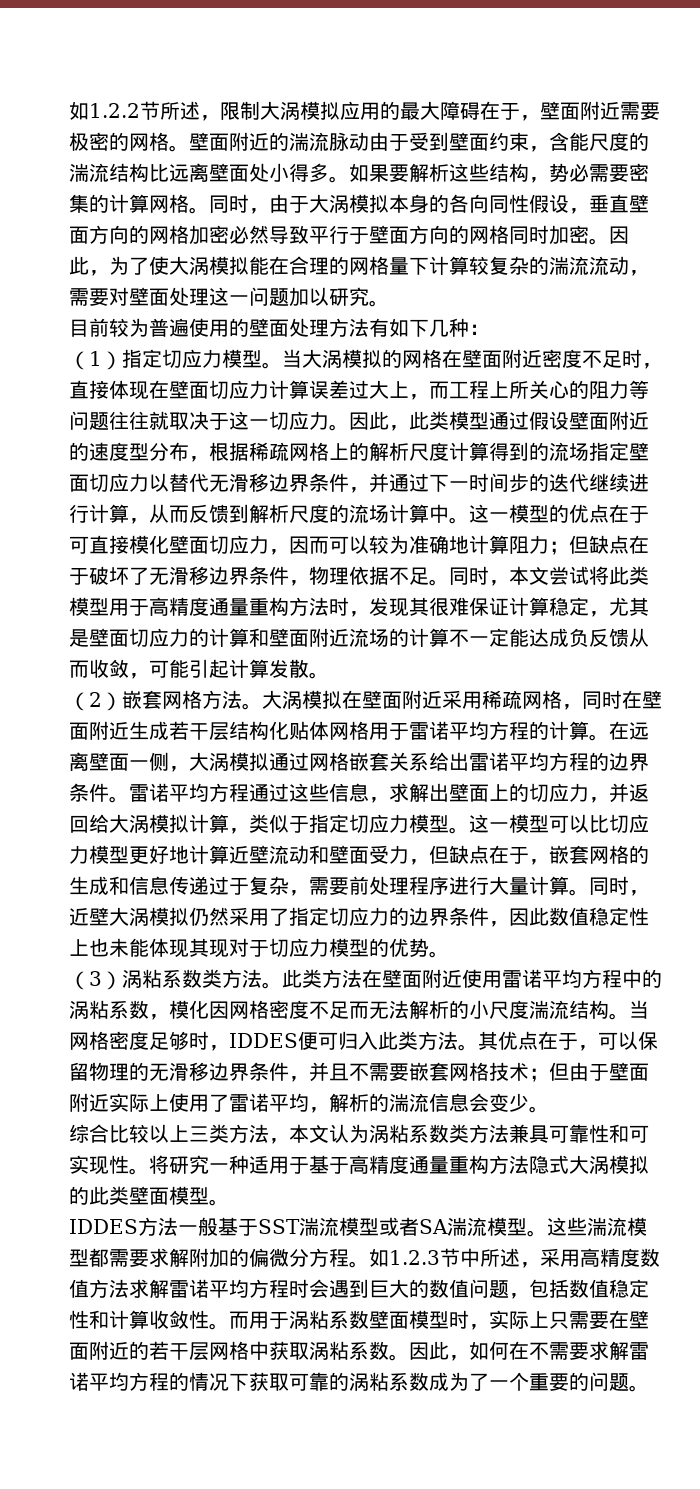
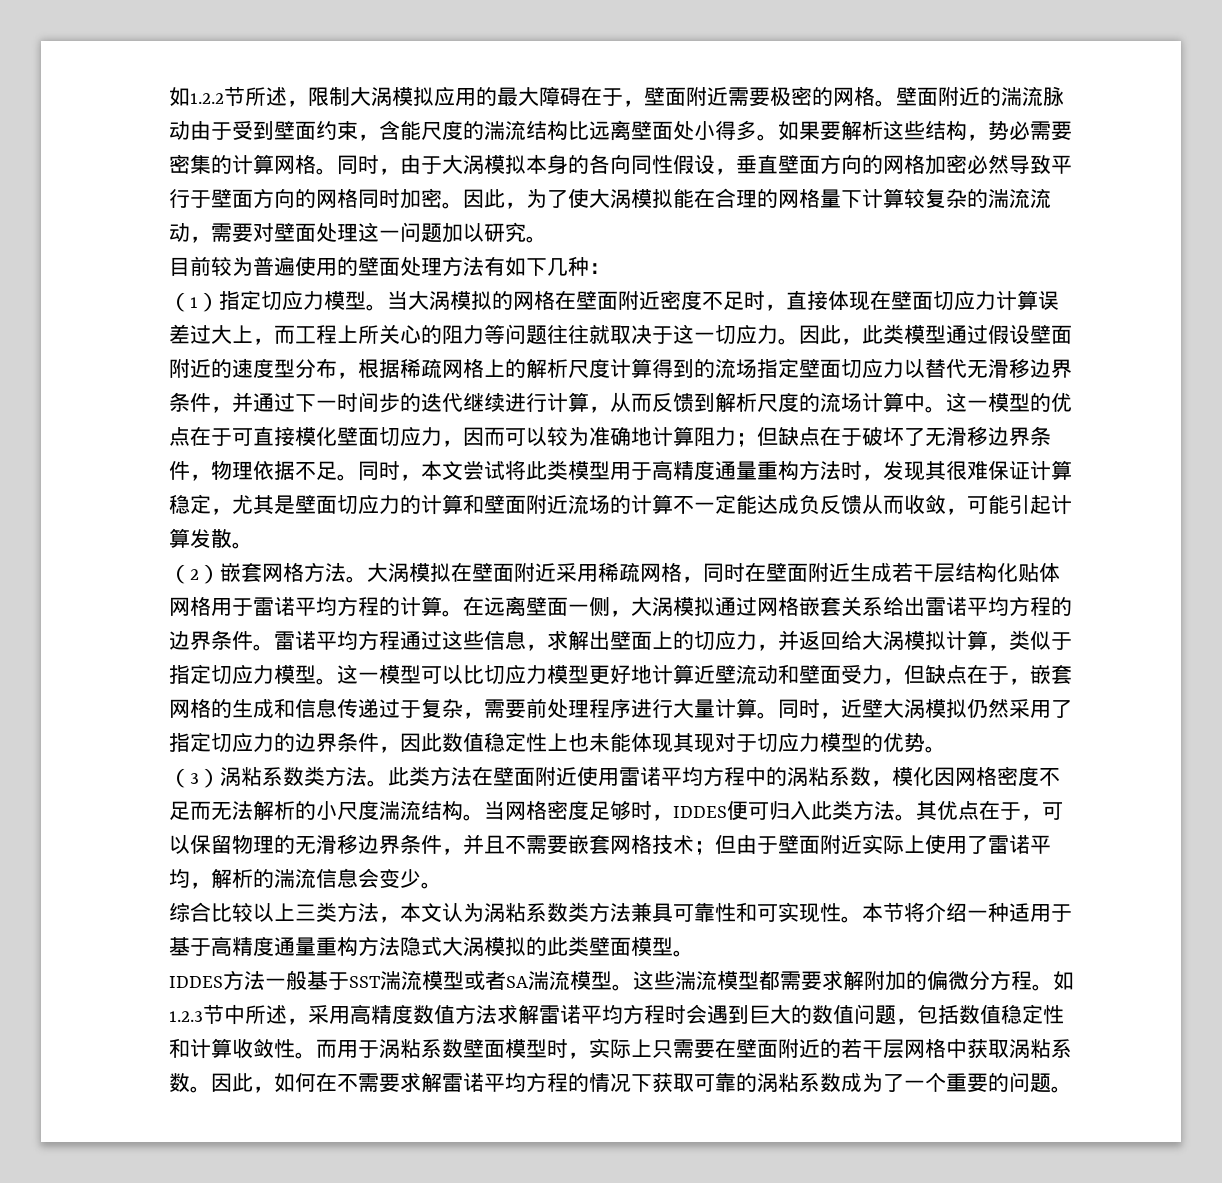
[148,1155,209,1174] 将研究 -> [862,902,968,922] 本节将介绍

